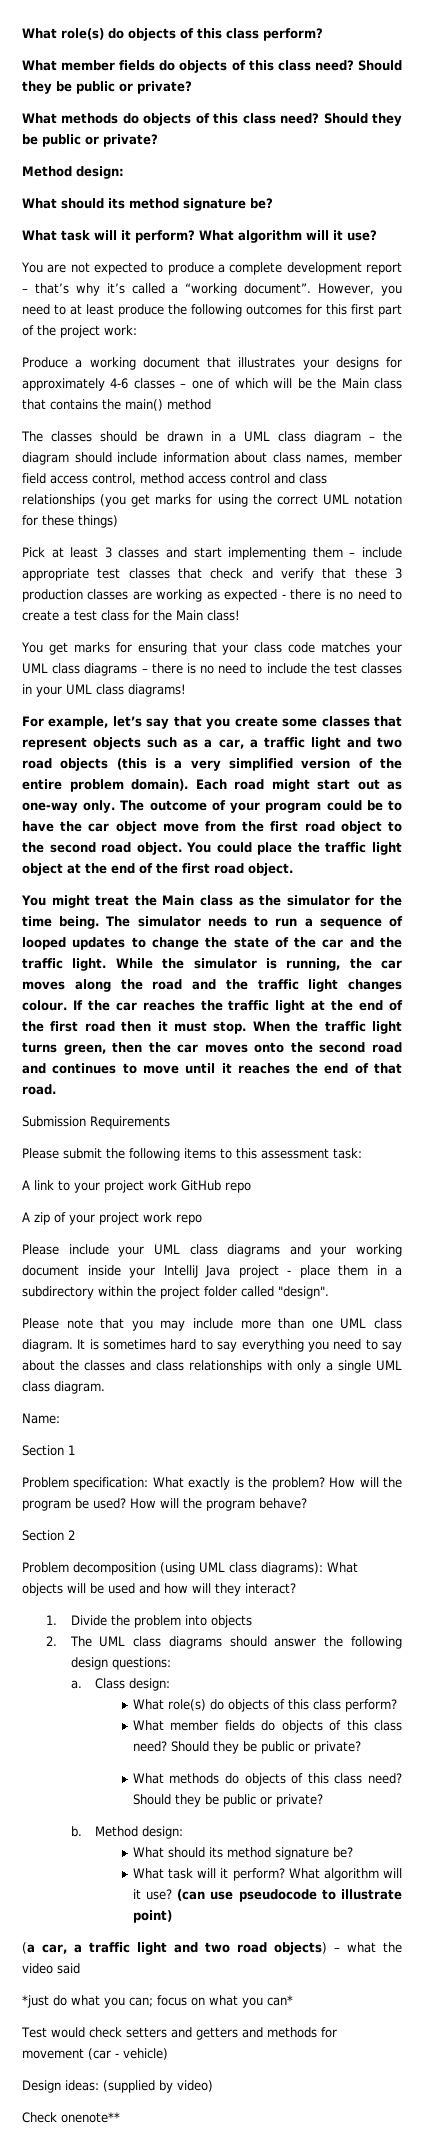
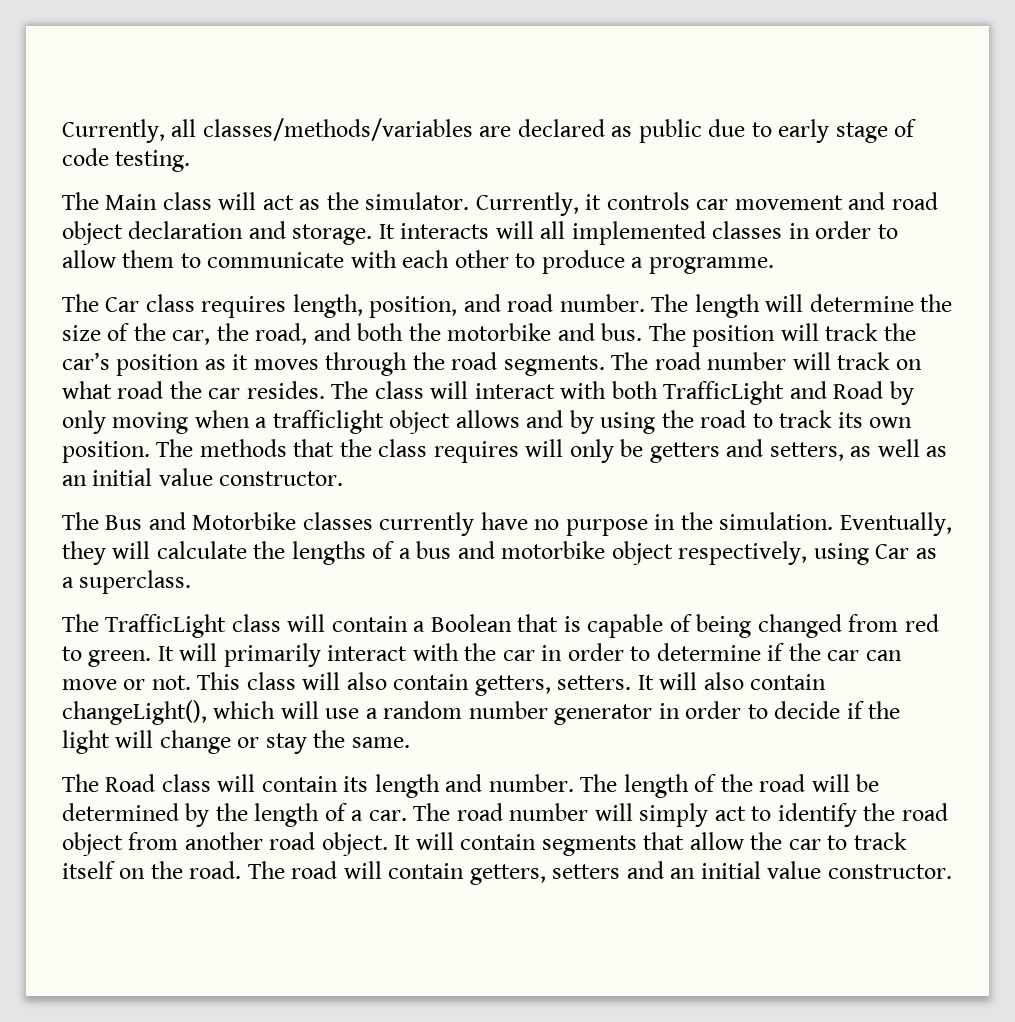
[22,28,323,41] [22,60,402,73] [22,81,192,94] [22,113,403,126] [22,134,158,147] [22,166,124,179] [22,198,273,211] [22,230,377,243] [21,262,403,275] [22,283,402,296] [22,304,402,317] [22,325,137,338] [22,357,402,370] [22,378,402,391] [22,399,211,411] [21,431,402,444] [22,452,402,465] [22,473,327,485] [22,494,402,507] [22,515,118,528] [22,547,402,560] [22,568,402,581] [22,589,402,602] [22,610,240,621] [21,642,403,655] [22,663,403,676] [22,684,186,697] [22,716,403,729] [22,737,402,750] [22,758,402,771] [22,779,402,792] [22,800,402,813] [22,821,402,834] [22,842,403,855] [22,863,293,876] [21,895,402,908] [22,916,404,929] [22,937,403,950] [22,958,402,971] [22,979,402,992] [22,1000,404,1013] [22,1021,402,1034] [22,1042,402,1055] [22,1063,403,1074] [22,1084,56,1095] [22,1116,170,1129] [22,1148,362,1161] [22,1180,251,1193] [22,1212,202,1225] [22,1244,402,1257] [22,1265,402,1278] [22,1286,329,1299] [22,1318,403,1331] [22,1339,403,1352] [22,1360,402,1373] [22,1381,105,1394] [22,1413,60,1424] [22,1445,75,1456] [22,1477,403,1490] [22,1498,307,1511] [22,1530,75,1541] [22,1562,358,1575] [22,1583,296,1596] [46,1615,252,1628] [46,1636,402,1649] [70,1657,171,1670] [70,1678,170,1691] [132,1699,397,1712] [132,1720,402,1733] [132,1741,361,1754] [132,1773,402,1786] [132,1794,323,1807] [70,1826,183,1839] [132,1847,353,1860] [132,1868,402,1881] [132,1889,402,1902] [132,1910,172,1923] [22,1942,402,1955] [22,1963,80,1974] [22,1995,293,2008] [21,2027,337,2040] [22,2048,168,2060] [22,2080,213,2093] [22,2112,120,2123] What role(s) do objects of this class perform? // What member fields do objects of this class need? Should they be public or private? // What methods do objects of this class need? Should they be public or private? // Method design: // What should its method signature be? // What task will it perform? What algorithm will it use? // You are not expected to produce a complete development report – that’s why it’s called a “working document”. However, you need to at least produce the following outcomes for this first part of the project work: // Produce a working document that illustrates your designs for approximately 4-6 classes – one of which will be the Main class that contains the main() method // The classes should be drawn in a UML class diagram – the diagram should include information about class names, member field access control, method access control and class relationships (you get marks for using the correct UML notation for these things) // Pick at least 3 classes and start implementing them – include appropriate test classes that check and verify that these 3 production classes are working as expected - there is no need to create a test class for the Main class! // You get marks for ensuring that your class code matches your UML class diagrams – there is no need to include the test classes in your UML class diagrams! // For example, let’s say that you create some classes that represent objects such as a car, a traffic light and two road objects (this is a very simplified version of the entire problem domain). Each road might start out as one-way only. The outcome of your program could be to have the car object move from the first road object to the second road object. You could place the traffic light object at the end of the first road object. // You might treat the Main class as the simulator for the time being. The simulator needs to run a sequence of looped updates to change the state of the car and the traffic light. While the simulator is running, the car moves along the road and the traffic light changes colour. If the car reaches the traffic light at the end of the first road then it must stop. When the traffic light turns green, then the car moves onto the second road and continues to move until it reaches the end of that road. // Submission Requirements // Please submit the following items to this assessment task: // A link to your project work GitHub repo // A zip of your project work repo // Please include your UML class diagrams and your working document inside your IntelliJ Java project - place them in a subdirectory within the project folder called "design". // Please note that you may include more than one UML class diagram. It is sometimes hard to say everything you need to say about the classes and class relationships with only a single UML class diagram. // Name: // Section 1 // Problem specification: What exactly is the problem? How will the program be used? How will the program behave? // Section 2 // Problem decomposition (using UML class diagrams): What objects will be used and how will they interact? // 1. Divide the problem into objects // 2. The UML class diagrams should answer the following design questions: // a. Class design: // What role(s) do objects of this class perform? // What member fields do objects of this class need? Should they be public or private? // What methods do objects of this class need? Should they be public or private? // b. Method design: // What should its method signature be? // What task will it perform? What algorithm will it use? (can use pseudocode to illustrate point) // (a car, a traffic light and two road objects) – what the video said // *just do what you can; focus on what you can* // Test would check setters and getters and methods for movement (car - vehicle) // Design ideas: (supplied by video) // Check onenote** -> [62,118,917,143] [62,148,191,172] [62,192,938,216] [62,221,898,245] [62,250,774,274] [62,294,953,318] [62,323,916,347] [62,352,922,376] [62,381,914,405] [62,410,913,434] [62,439,948,463] [62,468,344,486] [62,512,952,536] [62,541,937,565] [62,570,192,594] [62,614,939,638] [62,643,902,667] [62,672,827,696] [62,700,901,725] [62,730,410,754] [62,774,880,798] [62,803,948,827] [62,832,907,856] [62,861,952,885] Currently, all classes/methods/variables are declared as public due to early stage of code testing. // The Main class will act as the simulator. Currently, it controls car movement and road object declaration and storage. It interacts will all implemented classes in order to allow them to communicate with each other to produce a programme. // The Car class requires length, position, and road number. The length will determine the size of the car, the road, and both the motorbike and bus. The position will track the car’s position as it moves through the road segments. The road number will track on what road the car resides. The class will interact with both TrafficLight and Road by only moving when a trafficlight object allows and by using the road to track its own position. The methods that the class requires will only be getters and setters, as well as an initial value constructor. // The Bus and Motorbike classes currently have no purpose in the simulation. Eventually, they will calculate the lengths of a bus and motorbike object respectively, using Car as a superclass. // The TrafficLight class will contain a Boolean that is capable of being changed from red to green. It will primarily interact with the car in order to determine if the car can move or not. This class will also contain getters, setters. It will also contain changeLight(), which will use a random number generator in order to decide if the light will change or stay the same. // The Road class will contain its length and number. The length of the road will be determined by the length of a car. The road number will simply act to identify the road object from another road object. It will contain segments that allow the car to track itself on the road. The road will contain getters, setters and an initial value constructor.

